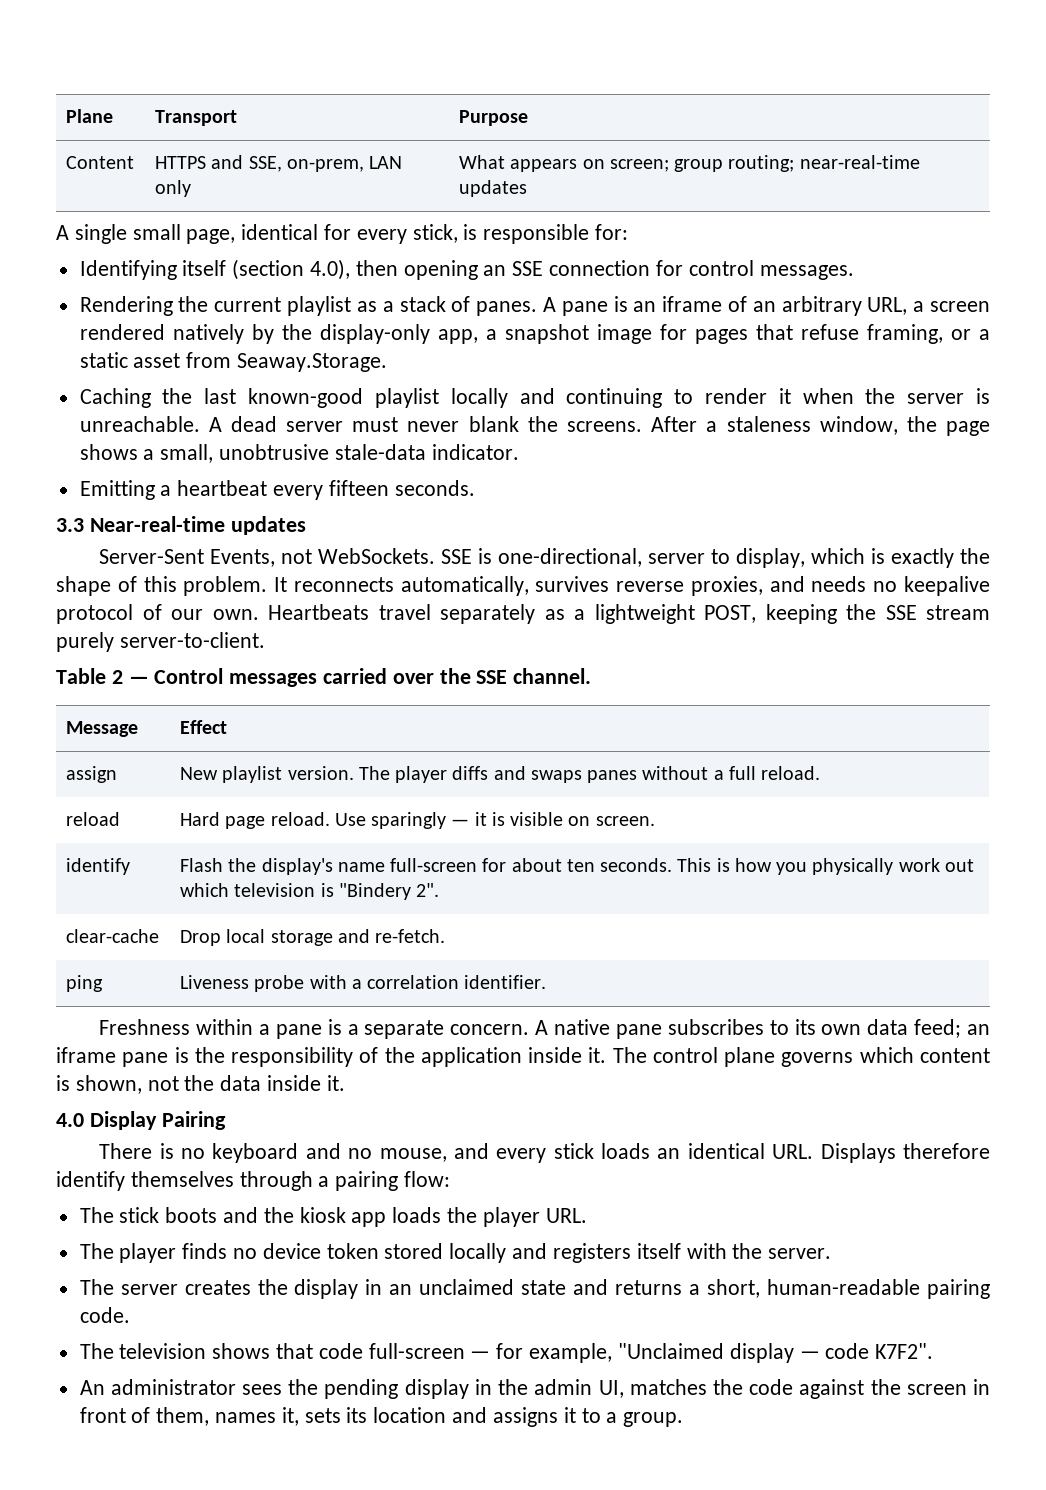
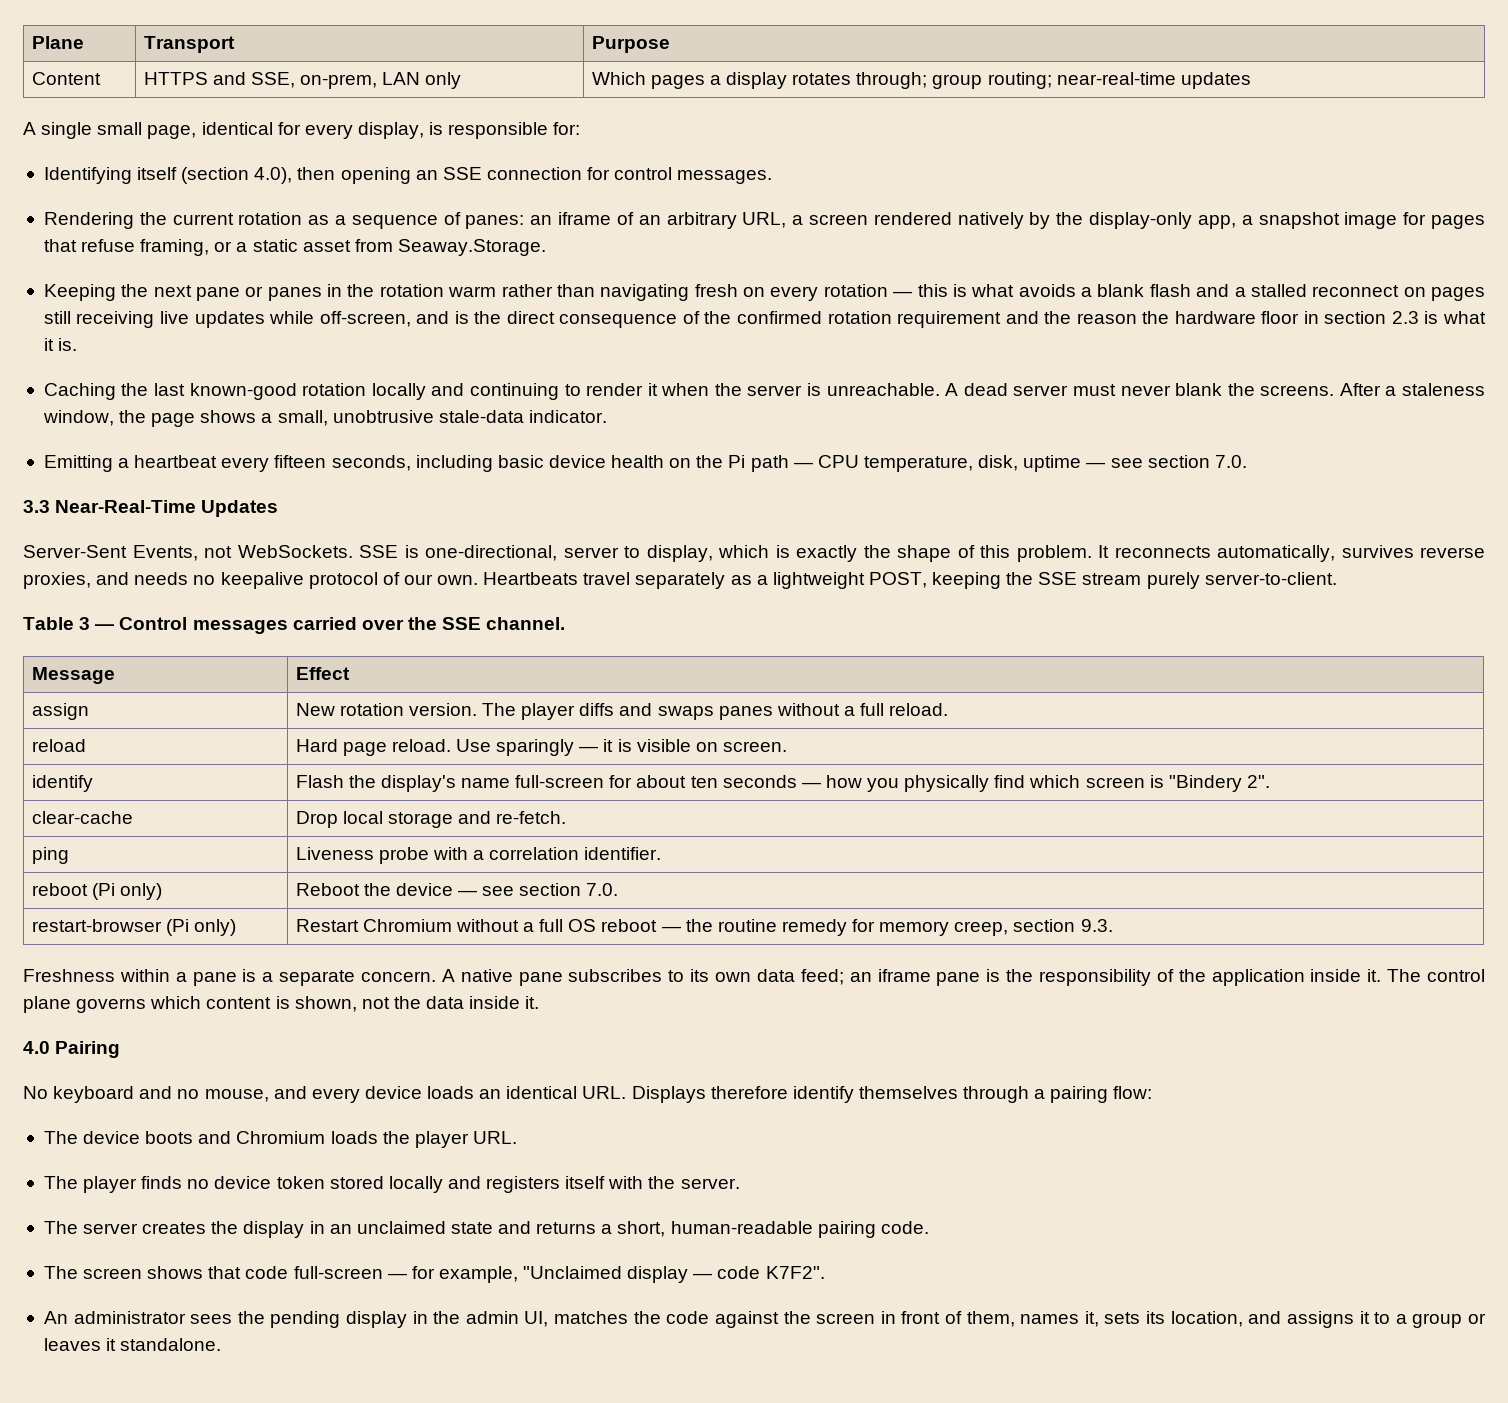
[459,155,669,172] What appears on screen; -> [591,72,928,89] Which pages a display rotates through;
[412,224,458,243] stick, -> [357,122,424,139] display,
[287,296,628,316] playlist as a stack of panes. A pane is -> [238,212,525,229] rotation as a sequence of panes:
(388, 362) none -> [43,284,1485,301] [43,311,1487,328] [43,338,78,351] // Keeping the next pane or panes in the rotation warm rather than navigating fresh on every rotation — this is what avoids a blank flash and a stalled reconnect on pages still receiving live updates while off-screen, and is the direct consequence of the confirmed rotation requirement and the reason the hardware floor in section 2.3 is what it is.
[374,388,439,408] playlist -> [302,383,367,396] rotation
[394,480,475,496] seconds. -> [331,455,1247,472] seconds, including basic device health on the Pi path — CPU temperature, disk, uptime — see section 7.0.
[89,516,306,535] Near-real-time updates -> [55,500,279,517] Near-Real-Time Updates
[111,670,123,684] 2 -> [79,617,91,630] 3
[222,766,283,783] playlist -> [339,703,404,716] rotation
[600,858,975,875] [180,883,316,897] seconds. This is how you physically work out which television -> [722,775,1145,792] seconds — how you physically find which screen
(547, 982) none -> [31,883,162,900] [295,883,619,896] [31,919,236,936] [295,919,1113,936] // reboot (Pi only) | Reboot the device — see section 7.0. // restart-browser (Pi only) | Restart Chromium without a full OS reboot — the routine remedy for memory creep, section 9.3.
[89,1111,157,1130] Display -> (50, 1047) none
[99,1143,205,1159] There is no -> [23,1086,48,1099] No
[553,1143,594,1159] stick -> [364,1086,422,1099] device
[119,1207,160,1223] stick -> [83,1131,141,1144] device
[263,1207,387,1227] the kiosk app -> [236,1131,326,1144] Chromium
[119,1343,207,1359] television -> [83,1268,143,1279] screen
[373,1407,447,1423] location -> [1170,1311,1243,1327] location,
[623,1412,684,1427] group. -> [1412,1313,1486,1328] [43,1338,222,1351] group or leaves it standalone.

